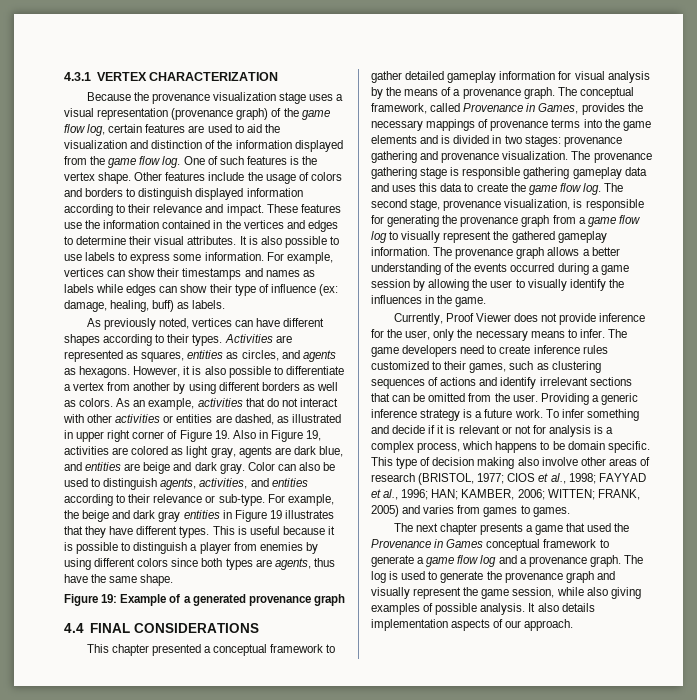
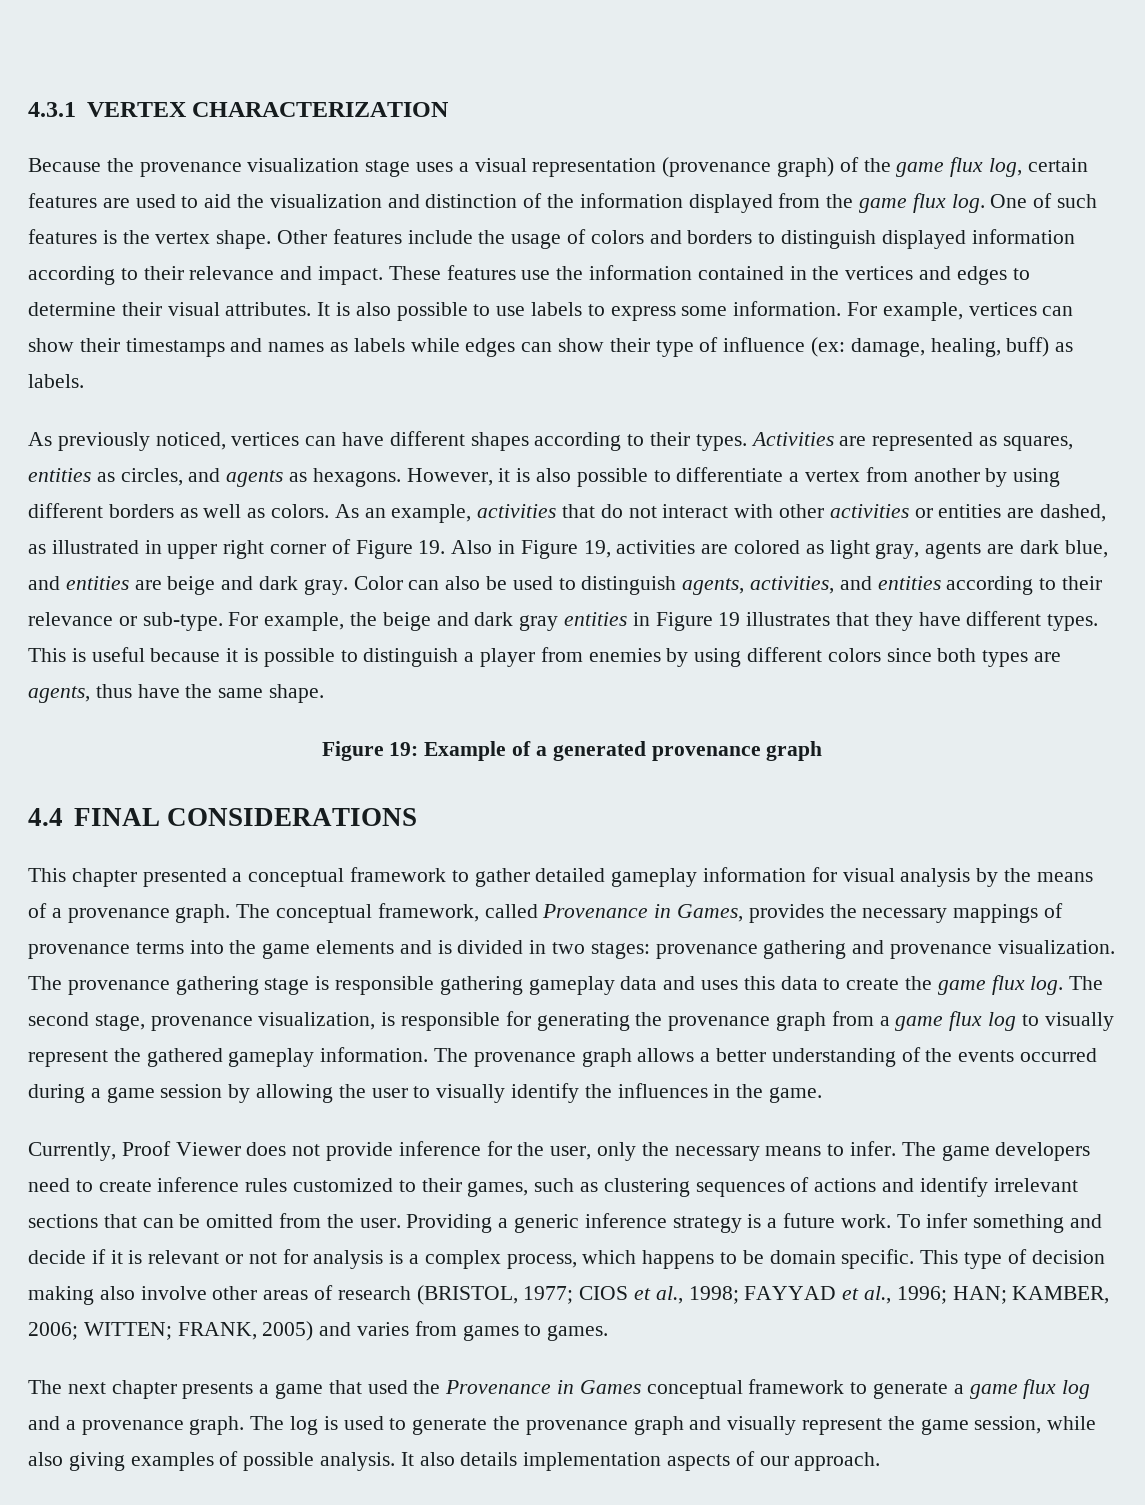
[64,124,85,133] flow -> [950,157,984,177] flux
[139,156,161,165] flow -> [912,193,946,213] flux
[158,318,189,329] noted, -> [155,432,226,450] noticed,
[559,183,581,192] flow -> [991,975,1025,995] flux
[618,215,640,224] flow -> [949,1011,983,1031] flux
[457,555,479,564] flow -> [1023,1379,1057,1399] flux

